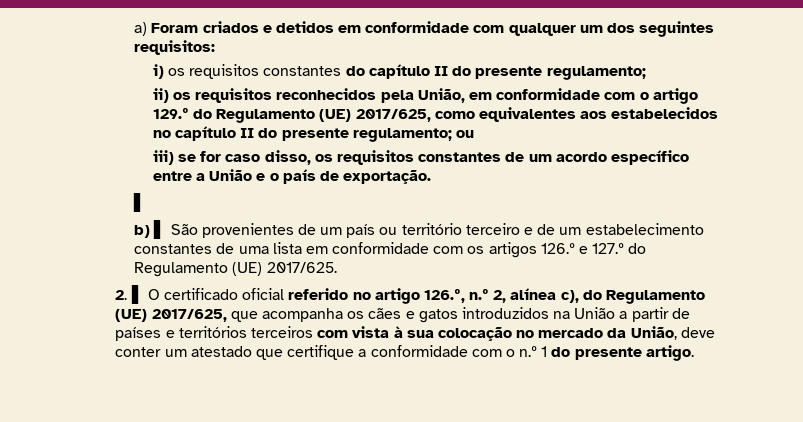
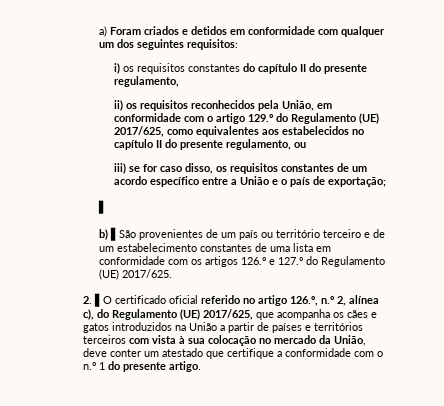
[546,66,646,80] regulamento; -> [114,76,180,87] regulamento,
[352,128,452,142] regulamento; -> [226,139,292,150] regulamento,
[343,170,432,184] exportação. -> [328,177,387,187] exportação;
[153,219,198,239] ▌ São -> [109,227,136,241] ▌São
[130,284,160,304] ▌ O -> [94,293,113,307] ▌O

